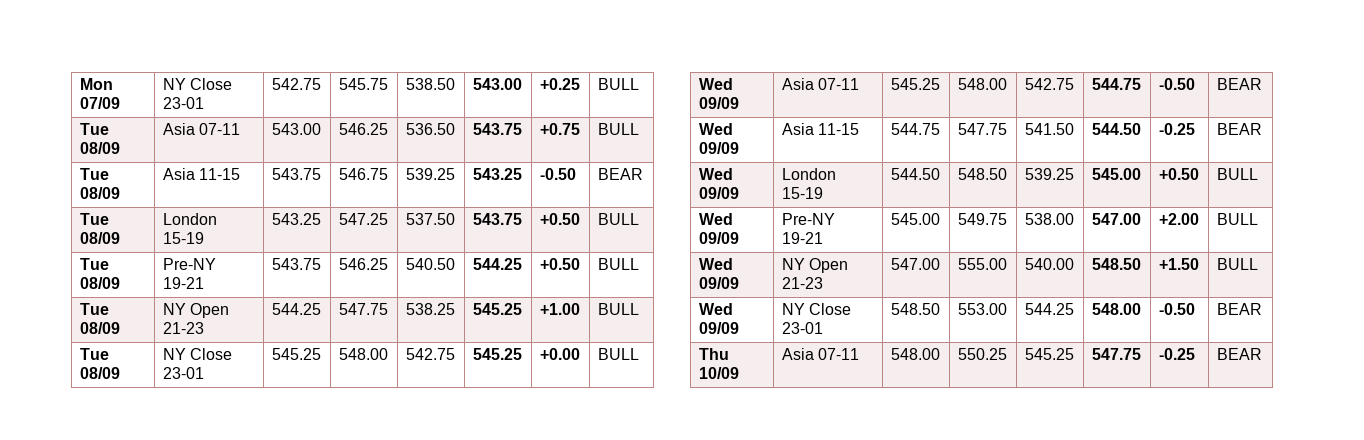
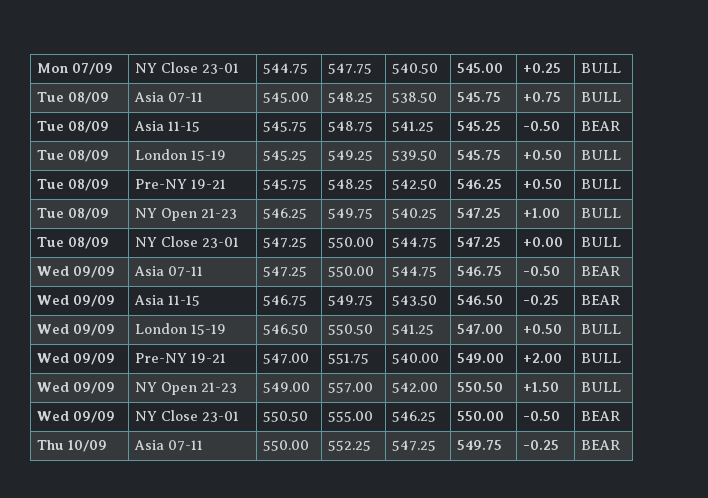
[271,78,321,90] [338,78,388,90] [405,78,455,90] [472,78,522,90] 542.75 | 545.75 | 538.50 | 543.00 -> [263,63,309,74] [328,63,373,74] [392,63,439,74] [457,63,504,73] 544.75 | 547.75 | 540.50 | 545.00
[271,123,321,135] [338,123,388,135] [405,123,455,135] [472,123,522,135] 543.00 | 546.25 | 536.50 | 543.75 -> [263,92,310,103] [328,92,374,103] [392,92,438,103] [457,92,502,102] 545.00 | 548.25 | 538.50 | 545.75
[271,168,321,180] [338,168,388,180] [405,168,455,180] [472,168,522,180] 543.75 | 546.75 | 539.25 | 543.25 -> [263,121,308,132] [328,121,374,132] [392,121,435,132] [457,121,502,131] 545.75 | 548.75 | 541.25 | 545.25
[271,213,321,225] [338,213,388,225] [405,213,455,225] [472,213,522,225] 543.25 | 547.25 | 537.50 | 543.75 -> [263,150,308,161] [328,150,374,161] [392,150,438,161] [457,150,502,160] 545.25 | 549.25 | 539.50 | 545.75
[271,258,321,270] [338,258,388,270] [405,258,455,270] [472,258,522,270] 543.75 | 546.25 | 540.50 | 544.25 -> [263,179,308,190] [328,179,374,190] [392,179,438,190] [457,179,503,189] 545.75 | 548.25 | 542.50 | 546.25
[271,303,321,315] [338,303,388,315] [405,303,455,315] [472,303,522,315] 544.25 | 547.75 | 538.25 | 545.25 -> [263,208,308,219] [328,208,374,219] [392,208,438,219] [457,208,502,218] 546.25 | 549.75 | 540.25 | 547.25
[271,348,321,360] [338,348,388,360] [405,348,455,360] [472,348,522,360] 545.25 | 548.00 | 542.75 | 545.25 -> [263,237,308,248] [328,237,375,248] [392,237,438,248] [457,237,502,247] 547.25 | 550.00 | 544.75 | 547.25
[890,78,940,90] [957,78,1007,90] [1024,78,1074,90] [1091,78,1141,90] 545.25 | 548.00 | 542.75 | 544.75 -> [263,266,308,277] [328,266,375,277] [392,266,438,277] [457,266,503,276] 547.25 | 550.00 | 544.75 | 546.75
[890,123,940,135] [957,123,1007,135] [1024,123,1074,135] [1091,123,1141,135] 544.75 | 547.75 | 541.50 | 544.50 -> [263,295,308,306] [328,295,374,306] [392,295,438,306] [457,295,504,305] 546.75 | 549.75 | 543.50 | 546.50
[890,168,940,180] [957,168,1007,180] [1024,168,1074,180] [1091,168,1141,180] 544.50 | 548.50 | 539.25 | 545.00 -> [263,324,309,335] [328,324,374,335] [392,324,435,335] [457,324,504,334] 546.50 | 550.50 | 541.25 | 547.00
[890,213,940,225] [957,213,1007,225] [1024,213,1074,225] [1091,213,1141,225] 545.00 | 549.75 | 538.00 | 547.00 -> [263,353,310,364] [328,353,370,364] [392,353,440,364] [457,353,505,363] 547.00 | 551.75 | 540.00 | 549.00
[890,258,940,270] [957,258,1007,270] [1024,258,1074,270] [1091,258,1141,270] 547.00 | 555.00 | 540.00 | 548.50 -> [263,382,311,393] [328,382,374,393] [392,382,439,393] [457,382,504,392] 549.00 | 557.00 | 542.00 | 550.50
[890,303,940,315] [957,303,1007,315] [1024,303,1074,315] [1091,303,1141,315] 548.50 | 553.00 | 544.25 | 548.00 -> [263,411,309,422] [328,411,374,422] [392,411,437,422] [457,411,505,421] 550.50 | 555.00 | 546.25 | 550.00
[890,348,940,360] [957,348,1007,360] [1024,348,1074,360] [1091,348,1141,360] 548.00 | 550.25 | 545.25 | 547.75 -> [263,440,310,451] [328,440,372,451] [392,440,437,451] [457,440,503,450] 550.00 | 552.25 | 547.25 | 549.75

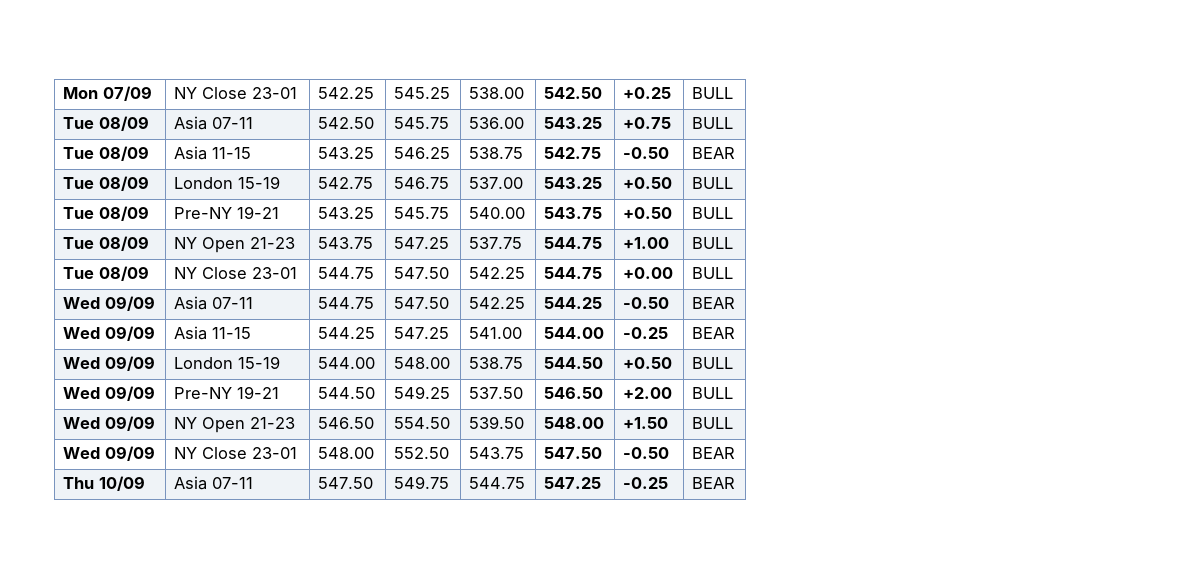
[263,63,309,74] [328,63,373,74] [392,63,439,74] [457,63,504,73] 544.75 | 547.75 | 540.50 | 545.00 -> [317,87,374,99] [393,87,450,99] [468,87,524,99] [543,87,602,99] 542.25 | 545.25 | 538.00 | 542.50
[263,92,310,103] [328,92,374,103] [392,92,438,103] [457,92,502,102] 545.00 | 548.25 | 538.50 | 545.75 -> [317,117,374,129] [393,117,449,129] [468,117,524,129] [543,117,602,129] 542.50 | 545.75 | 536.00 | 543.25
[263,121,308,132] [328,121,374,132] [392,121,435,132] [457,121,502,131] 545.75 | 548.75 | 541.25 | 545.25 -> [317,147,374,159] [393,147,450,159] [468,147,523,159] [543,147,601,159] 543.25 | 546.25 | 538.75 | 542.75
[263,150,308,161] [328,150,374,161] [392,150,438,161] [457,150,502,160] 545.25 | 549.25 | 539.50 | 545.75 -> [317,177,373,189] [393,177,449,189] [468,177,523,189] [543,177,602,189] 542.75 | 546.75 | 537.00 | 543.25
[263,179,308,190] [328,179,374,190] [392,179,438,190] [457,179,503,189] | 545.75 | 548.25 | 542.50 | 546.25 -> [317,207,374,219] [393,207,449,219] [468,207,525,219] [543,207,602,219] | 543.25 | 545.75 | 540.00 | 543.75
[263,208,308,219] [328,208,374,219] [392,208,438,219] [457,208,502,218] 546.25 | 549.75 | 540.25 | 547.25 -> [317,237,373,249] [393,237,449,249] [468,237,522,249] [543,237,602,249] 543.75 | 547.25 | 537.75 | 544.75
[263,237,308,248] [328,237,375,248] [392,237,438,248] [457,237,502,247] 547.25 | 550.00 | 544.75 | 547.25 -> [317,267,374,279] [393,267,449,279] [468,267,525,279] [543,267,602,279] 544.75 | 547.50 | 542.25 | 544.75
[263,266,308,277] [328,266,375,277] [392,266,438,277] [457,266,503,276] | 547.25 | 550.00 | 544.75 | 546.75 -> [317,297,374,309] [393,297,449,309] [468,297,525,309] [543,297,602,309] | 544.75 | 547.50 | 542.25 | 544.25
[263,295,308,306] [328,295,374,306] [392,295,438,306] [457,295,504,305] 546.75 | 549.75 | 543.50 | 546.50 -> [317,327,375,339] [393,327,449,339] [468,327,522,339] [543,327,604,339] 544.25 | 547.25 | 541.00 | 544.00
[263,324,309,335] [328,324,374,335] [392,324,435,335] [457,324,504,334] 546.50 | 550.50 | 541.25 | 547.00 -> [317,357,375,369] [393,357,450,369] [468,357,523,369] [543,357,603,369] 544.00 | 548.00 | 538.75 | 544.50
[263,353,310,364] [328,353,370,364] [392,353,440,364] [457,353,505,363] 547.00 | 551.75 | 540.00 | 549.00 -> [317,387,375,399] [393,386,450,399] [468,387,523,399] [543,387,603,399] 544.50 | 549.25 | 537.50 | 546.50
[263,382,311,393] [328,382,374,393] [392,382,439,393] [457,382,504,392] 549.00 | 557.00 | 542.00 | 550.50 -> [317,417,374,429] [393,417,450,429] [468,416,524,429] [543,417,604,429] 546.50 | 554.50 | 539.50 | 548.00
[263,411,309,422] [328,411,374,422] [392,411,437,422] [457,411,505,421] 550.50 | 555.00 | 546.25 | 550.00 -> [317,447,374,459] [393,447,449,459] [468,447,524,459] [543,447,602,459] 548.00 | 552.50 | 543.75 | 547.50
[263,440,310,451] [328,440,372,451] [392,440,437,451] [457,440,503,450] 550.00 | 552.25 | 547.25 | 549.75 -> [317,477,373,489] [393,476,449,489] [468,477,525,489] [543,477,601,489] 547.50 | 549.75 | 544.75 | 547.25

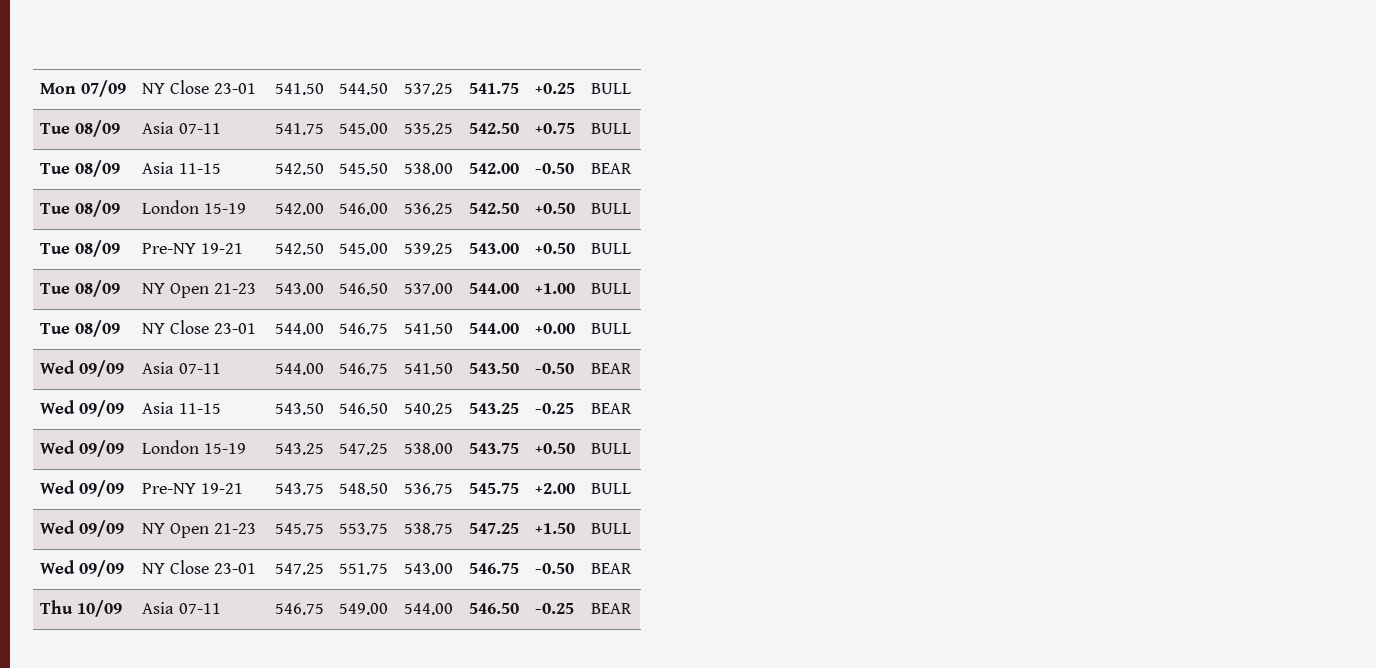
[317,87,374,99] [393,87,450,99] [468,87,524,99] [543,87,602,99] 542.25 | 545.25 | 538.00 | 542.50 -> [275,83,325,95] [339,83,389,95] [404,83,454,95] [469,83,520,94] 541.50 | 544.50 | 537.25 | 541.75
[317,117,374,129] [393,117,449,129] [468,117,524,129] [543,117,602,129] 542.50 | 545.75 | 536.00 | 543.25 -> [275,123,325,135] [339,123,389,135] [404,123,454,135] [469,123,520,134] 541.75 | 545.00 | 535.25 | 542.50
[317,147,374,159] [393,147,450,159] [468,147,523,159] [543,147,601,159] 543.25 | 546.25 | 538.75 | 542.75 -> [275,163,325,175] [339,163,389,175] [404,163,454,175] [469,163,520,174] 542.50 | 545.50 | 538.00 | 542.00
[317,177,373,189] [393,177,449,189] [468,177,523,189] [543,177,602,189] 542.75 | 546.75 | 537.00 | 543.25 -> [275,203,325,215] [339,203,389,215] [404,203,454,215] [469,203,520,214] 542.00 | 546.00 | 536.25 | 542.50
[317,207,374,219] [393,207,449,219] [468,207,525,219] [543,207,602,219] 543.25 | 545.75 | 540.00 | 543.75 -> [275,243,325,255] [339,243,389,255] [404,243,454,255] [469,243,520,254] 542.50 | 545.00 | 539.25 | 543.00
[317,237,373,249] [393,237,449,249] [468,237,522,249] [543,237,602,249] 543.75 | 547.25 | 537.75 | 544.75 -> [275,283,325,295] [339,283,389,295] [404,283,454,295] [469,283,520,294] 543.00 | 546.50 | 537.00 | 544.00
[317,267,374,279] [393,267,449,279] [468,267,525,279] [543,267,602,279] 544.75 | 547.50 | 542.25 | 544.75 -> [275,323,325,335] [339,323,389,335] [404,323,454,335] [469,323,520,334] 544.00 | 546.75 | 541.50 | 544.00
[317,297,374,309] [393,297,449,309] [468,297,525,309] [543,297,602,309] 544.75 | 547.50 | 542.25 | 544.25 -> [275,363,325,375] [339,363,389,375] [404,363,454,375] [469,363,520,374] 544.00 | 546.75 | 541.50 | 543.50
[317,327,375,339] [393,327,449,339] [468,327,522,339] [543,327,604,339] 544.25 | 547.25 | 541.00 | 544.00 -> [275,403,325,415] [339,403,389,415] [404,403,454,415] [469,403,520,414] 543.50 | 546.50 | 540.25 | 543.25
[317,357,375,369] [393,357,450,369] [468,357,523,369] [543,357,603,369] 544.00 | 548.00 | 538.75 | 544.50 -> [275,443,325,455] [339,443,389,455] [404,443,454,455] [469,443,520,454] 543.25 | 547.25 | 538.00 | 543.75
[317,387,375,399] [393,386,450,399] [468,387,523,399] [543,387,603,399] 544.50 | 549.25 | 537.50 | 546.50 -> [275,483,325,495] [339,483,389,495] [404,483,454,495] [469,483,520,494] 543.75 | 548.50 | 536.75 | 545.75
[317,417,374,429] [393,417,450,429] [468,416,524,429] [543,417,604,429] 546.50 | 554.50 | 539.50 | 548.00 -> [275,523,325,535] [339,523,389,535] [404,523,454,535] [469,523,520,534] 545.75 | 553.75 | 538.75 | 547.25
[317,447,374,459] [393,447,449,459] [468,447,524,459] [543,447,602,459] 548.00 | 552.50 | 543.75 | 547.50 -> [275,563,325,575] [339,563,389,575] [404,563,454,575] [469,563,520,574] 547.25 | 551.75 | 543.00 | 546.75
[317,477,373,489] [393,476,449,489] [468,477,525,489] [543,477,601,489] 547.50 | 549.75 | 544.75 | 547.25 -> [275,603,325,615] [339,603,389,615] [404,603,454,615] [469,603,520,614] 546.75 | 549.00 | 544.00 | 546.50

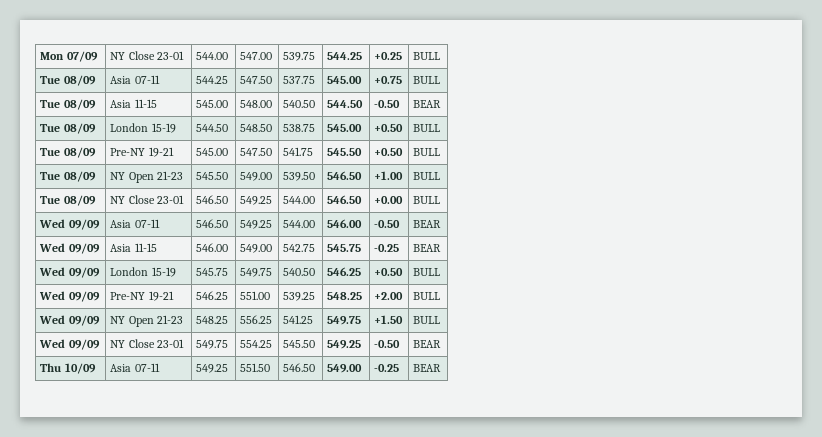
[275,83,325,95] [339,83,389,95] [404,83,454,95] [469,83,520,94] 541.50 | 544.50 | 537.25 | 541.75 -> [196,52,229,60] [240,52,273,60] [283,52,316,61] [327,52,363,60] 544.00 | 547.00 | 539.75 | 544.25
[275,123,325,135] [339,123,389,135] [404,123,454,135] [469,123,520,134] 541.75 | 545.00 | 535.25 | 542.50 -> [196,76,229,84] [240,76,273,84] [283,76,316,84] [327,76,363,84] 544.25 | 547.50 | 537.75 | 545.00
[275,163,325,175] [339,163,389,175] [404,163,454,175] [469,163,520,174] 542.50 | 545.50 | 538.00 | 542.00 -> [196,100,229,108] [240,100,273,108] [283,100,316,108] [327,100,364,108] 545.00 | 548.00 | 540.50 | 544.50
[275,203,325,215] [339,203,389,215] [404,203,454,215] [469,203,520,214] 542.00 | 546.00 | 536.25 | 542.50 -> [196,124,229,132] [240,124,273,132] [283,124,316,132] [327,124,363,132] 544.50 | 548.50 | 538.75 | 545.00
[275,243,325,255] [339,243,389,255] [404,243,454,255] [469,243,520,254] | 542.50 | 545.00 | 539.25 | 543.00 -> [196,148,229,156] [240,148,273,156] [283,147,314,156] [327,148,363,156] | 545.00 | 547.50 | 541.75 | 545.50
[275,283,325,295] [339,283,389,295] [404,283,454,295] [469,283,520,294] 543.00 | 546.50 | 537.00 | 544.00 -> [196,172,229,180] [240,172,273,181] [283,172,316,181] [327,171,363,180] 545.50 | 549.00 | 539.50 | 546.50
[275,323,325,335] [339,323,389,335] [404,323,454,335] [469,323,520,334] | 544.00 | 546.75 | 541.50 | 544.00 -> [196,195,229,204] [240,196,273,205] [283,196,316,204] [327,195,363,204] | 546.50 | 549.25 | 544.00 | 546.50
[275,363,325,375] [339,363,389,375] [404,363,454,375] [469,363,520,374] | 544.00 | 546.75 | 541.50 | 543.50 -> [196,219,229,228] [240,220,273,229] [283,220,316,228] [327,219,363,228] | 546.50 | 549.25 | 544.00 | 546.00
[275,403,325,415] [339,403,389,415] [404,403,454,415] [469,403,520,414] 543.50 | 546.50 | 540.25 | 543.25 -> [196,243,229,252] [240,244,273,253] [283,244,316,252] [327,244,362,252] 546.00 | 549.00 | 542.75 | 545.75
[275,443,325,455] [339,443,389,455] [404,443,454,455] [469,443,520,454] 543.25 | 547.25 | 538.00 | 543.75 -> [196,268,229,276] [240,268,273,277] [283,268,316,276] [327,267,362,276] 545.75 | 549.75 | 540.50 | 546.25
[275,483,325,495] [339,483,389,495] [404,483,454,495] [469,483,520,494] 543.75 | 548.50 | 536.75 | 545.75 -> [196,291,229,300] [240,291,271,300] [283,292,316,301] [327,292,363,300] 546.25 | 551.00 | 539.25 | 548.25
[275,523,325,535] [339,523,389,535] [404,523,454,535] [469,523,520,534] 545.75 | 553.75 | 538.75 | 547.25 -> [196,316,229,324] [240,315,273,324] [283,315,314,324] [327,316,362,325] 548.25 | 556.25 | 541.25 | 549.75
[275,563,325,575] [339,563,389,575] [404,563,454,575] [469,563,520,574] 547.25 | 551.75 | 543.00 | 546.75 -> [196,340,229,349] [240,340,273,348] [283,340,316,348] [327,340,362,349] 549.75 | 554.25 | 545.50 | 549.25
[275,603,325,615] [339,603,389,615] [404,603,454,615] [469,603,520,614] 546.75 | 549.00 | 544.00 | 546.50 -> [196,364,229,373] [240,363,271,372] [283,363,316,372] [327,364,363,373] 549.25 | 551.50 | 546.50 | 549.00

